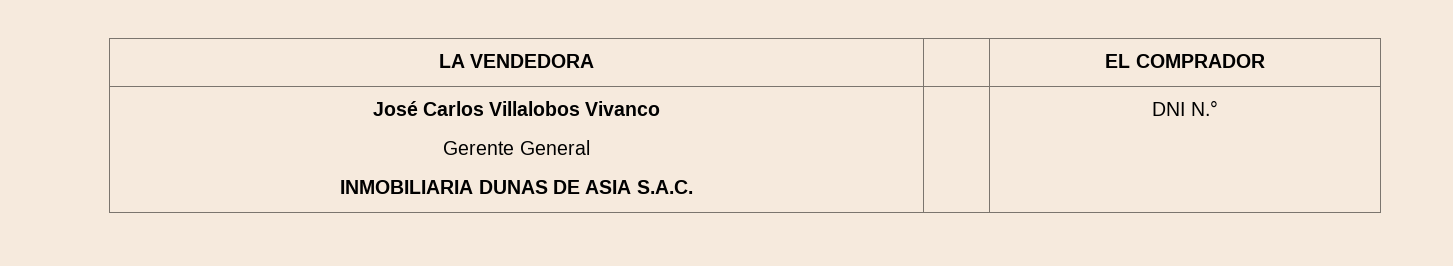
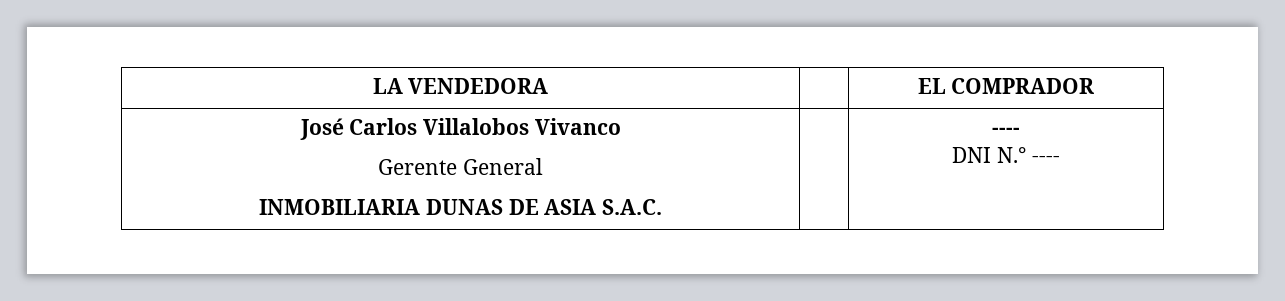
(693, 187) none -> [992,127,1020,135] ---- //
(1218, 108) none -> [1031,156,1060,163] ----

